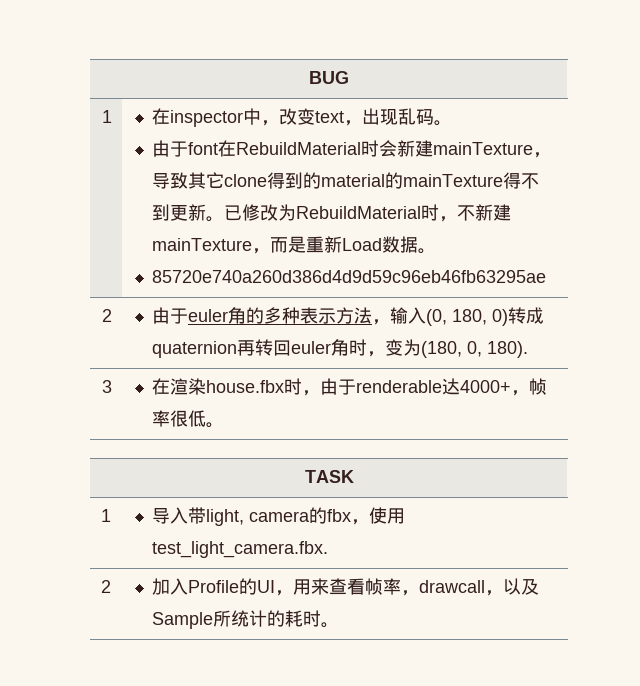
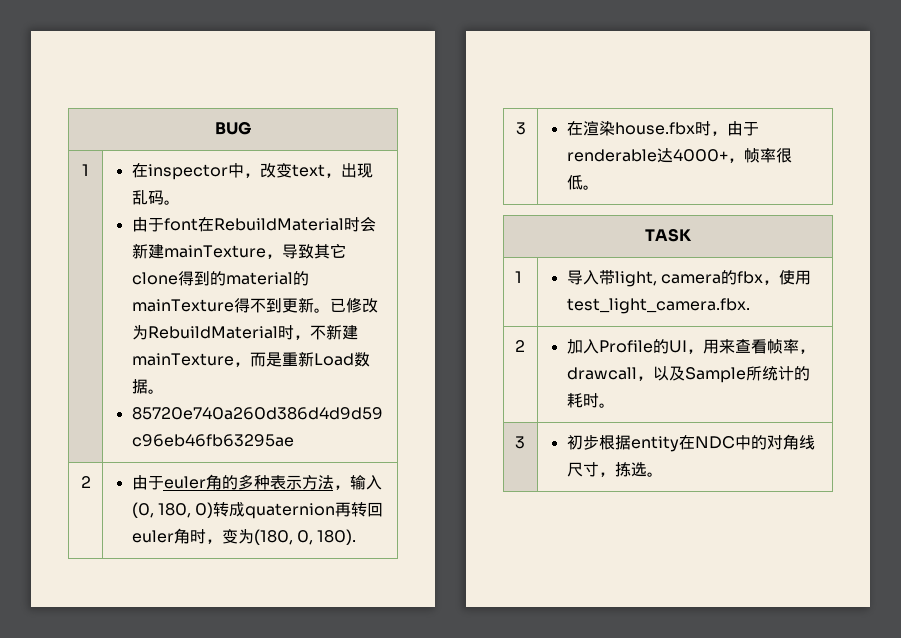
(340, 625) none -> [514,436,525,449] [566,434,815,452] [566,462,663,477] // 3 | 初步根据entity在NDC中的对角线尺寸，拣选。

